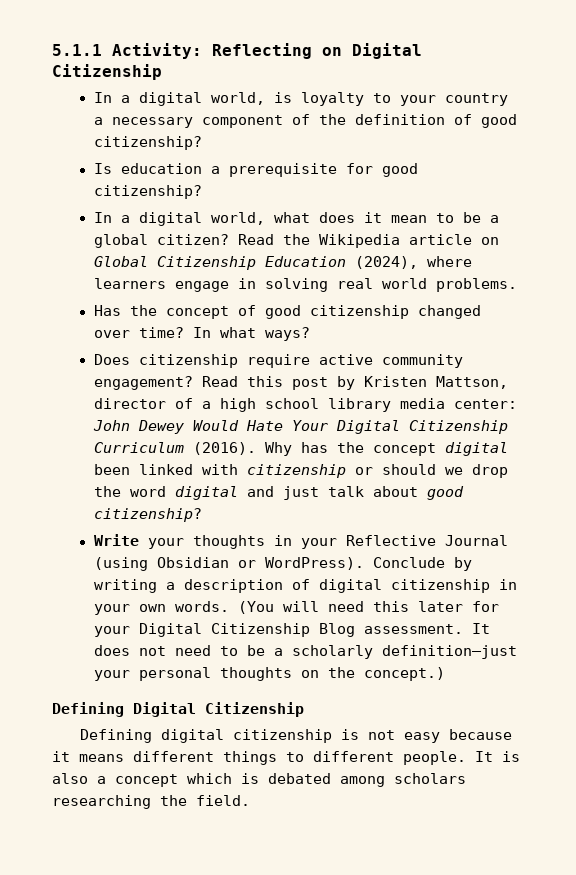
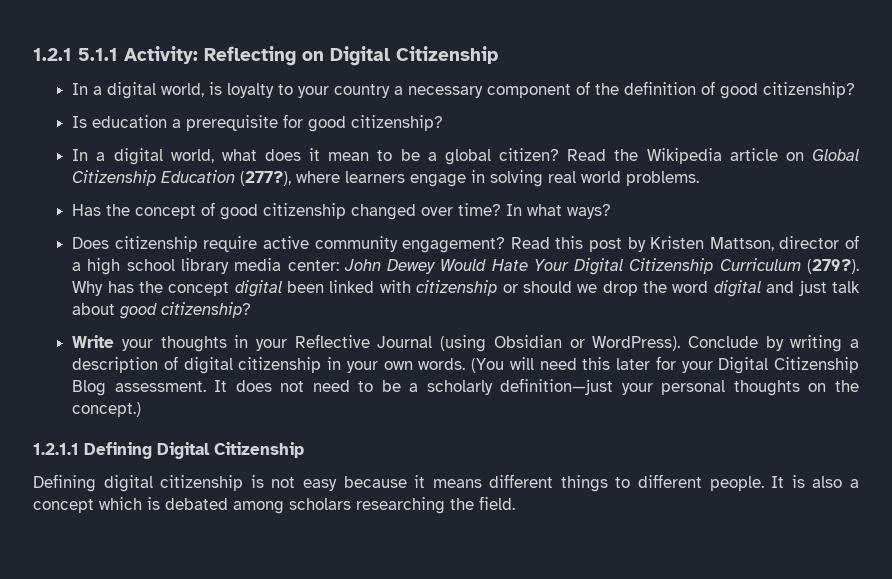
(52, 50) none -> [33,48,72,61] 1.2.1
[354,256,418,269] (2024), -> [240,171,292,186] (277?),
[192,442,256,455] (2016). -> [807,259,860,274] (279?).
(445, 674) none -> [33,443,79,455] 1.2.1.1

